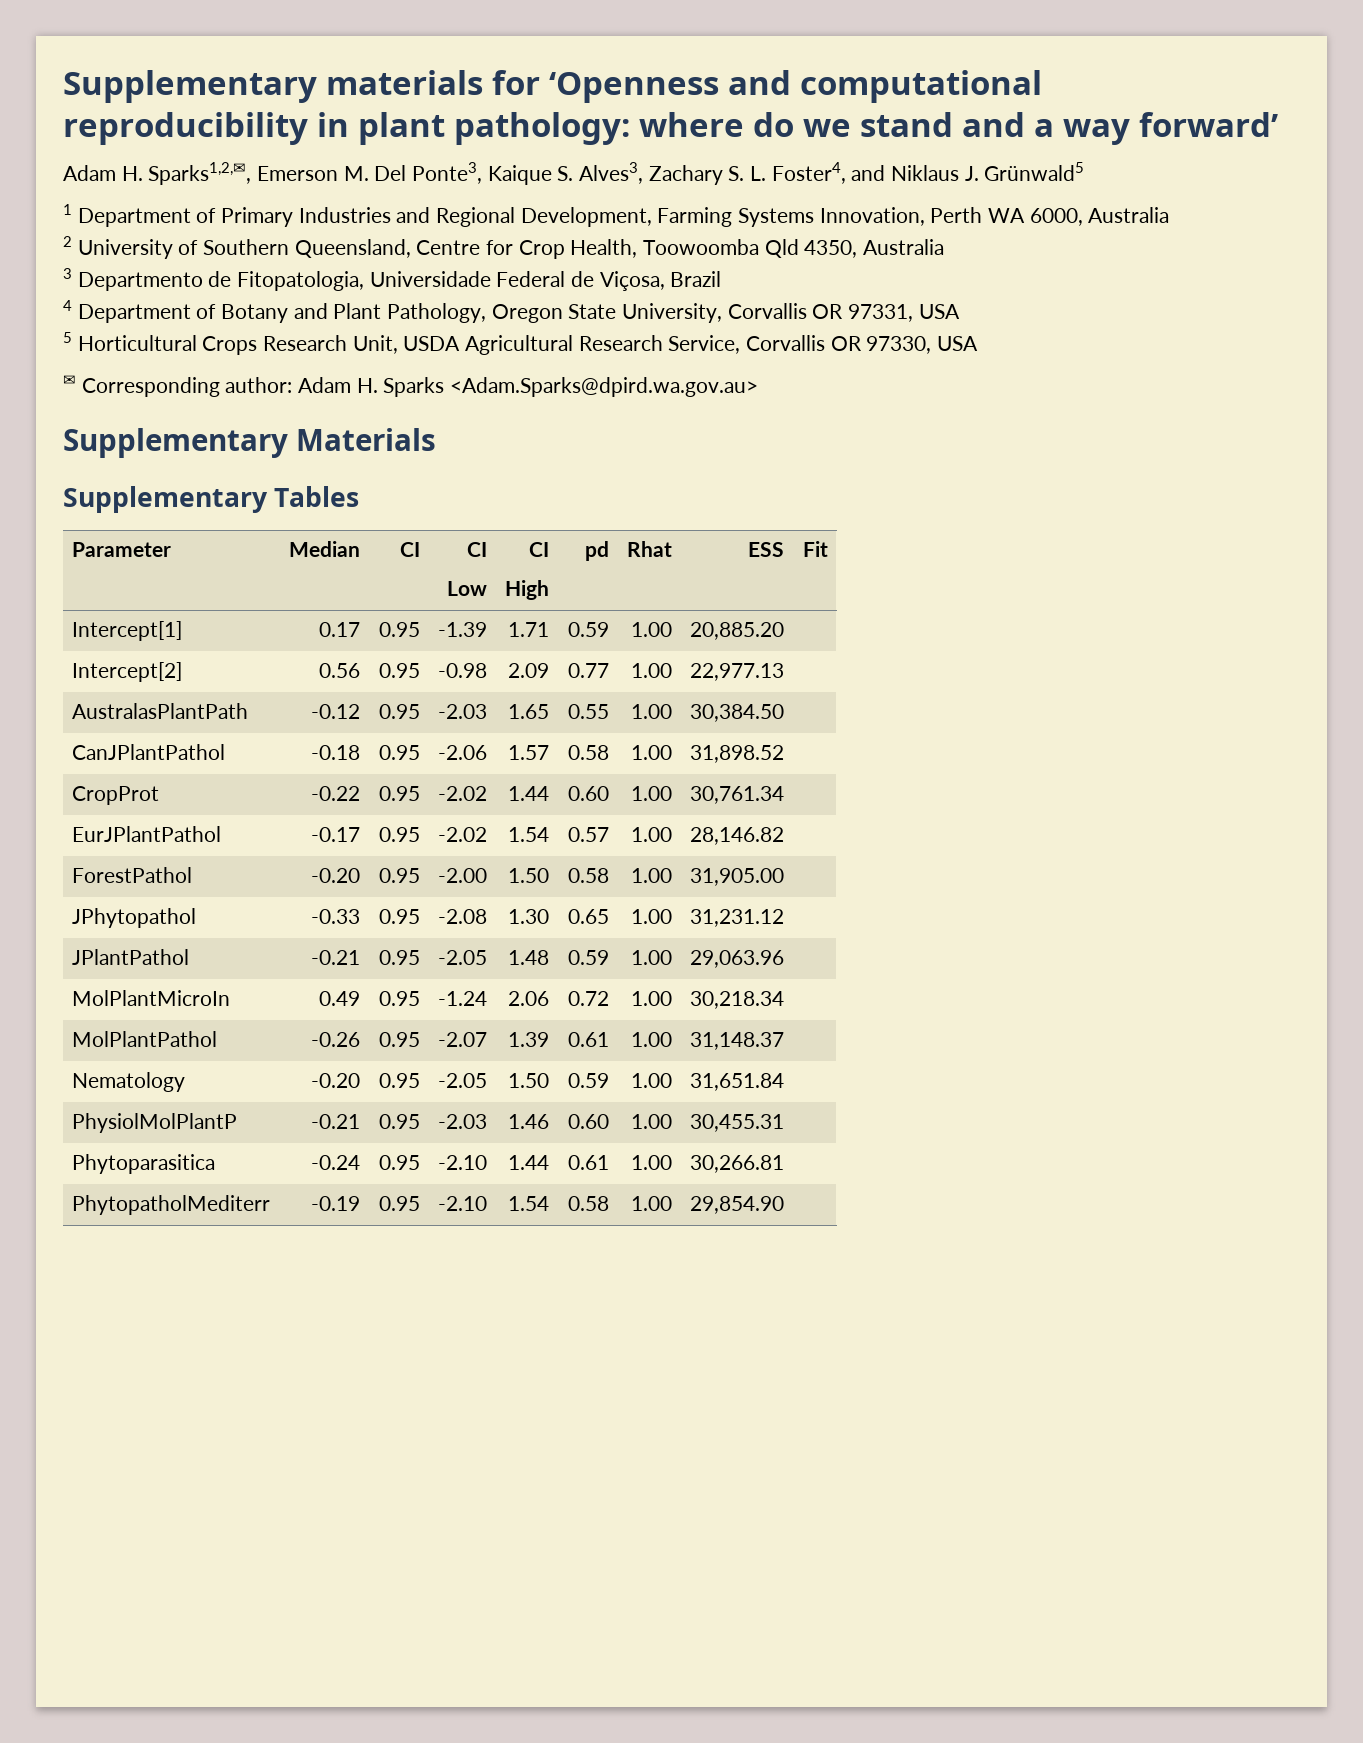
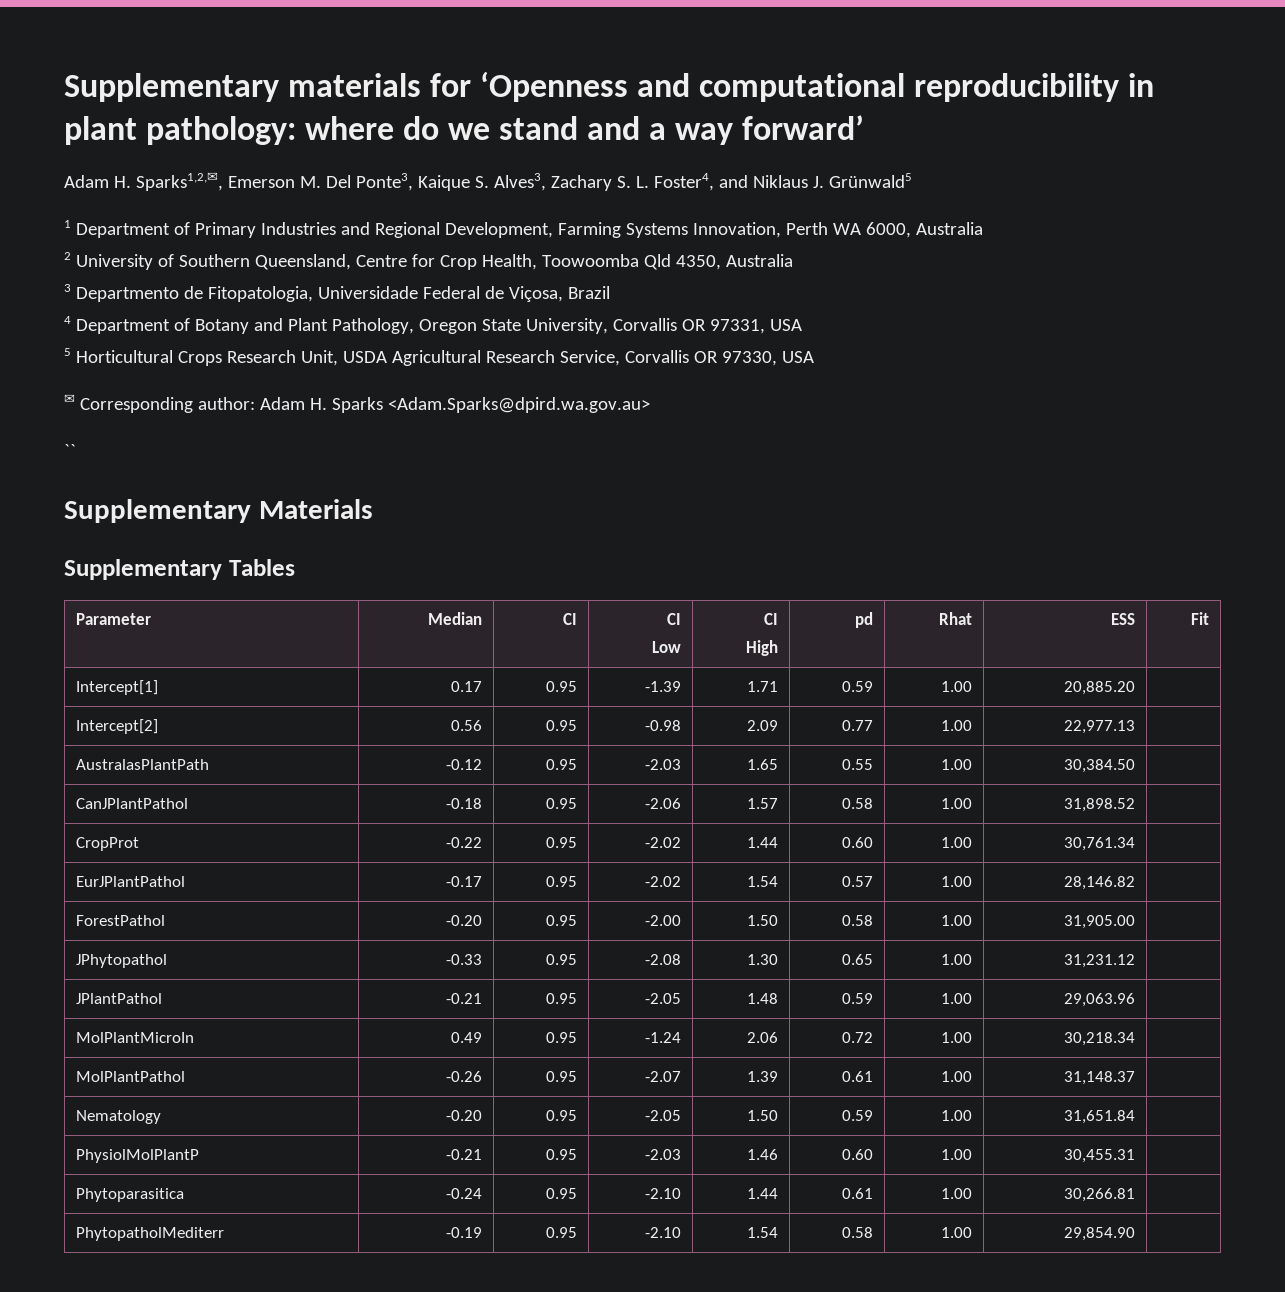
(759, 387) none -> [64,444,76,457] // ``

